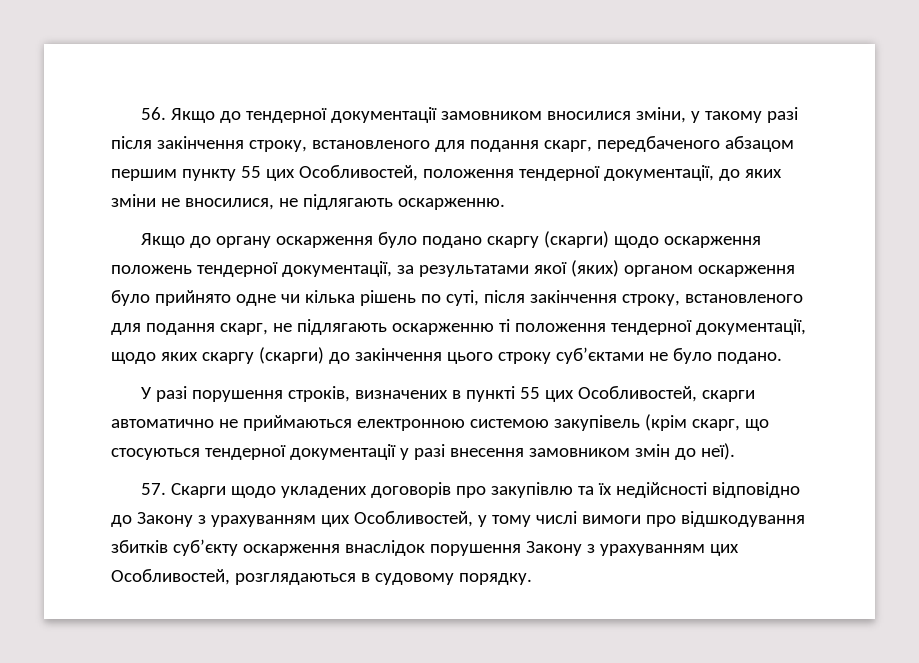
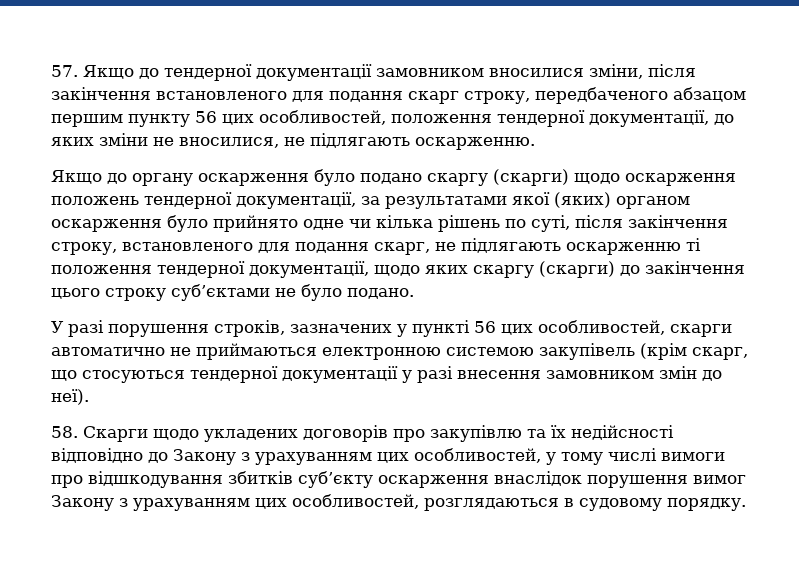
[140,107,166,120] 56. -> [51,65,78,77] 57.
[690,107,798,123] [111,136,592,152] у такому разі після закінчення строку, встановленого для подання скарг, -> [648,64,696,77] [51,87,530,104] після закінчення встановленого для подання скарг строку,
[240,165,418,181] 55 цих Особливостей, -> [195,110,386,125] 56 цих особливостей,
[354,386,697,402] визначених в пункті 55 цих Особливостей, -> [290,320,665,337] зазначених у пункті 56 цих особливостей,
[140,483,166,495] 57. -> [51,426,78,438] 58.
[353,511,473,527] Особливостей, -> [414,448,541,463] особливостей,
[525,541,739,556] [111,569,230,585] Закону з урахуванням цих Особливостей, -> [693,475,746,484] [51,494,419,511] вимог Закону з урахуванням цих особливостей,

